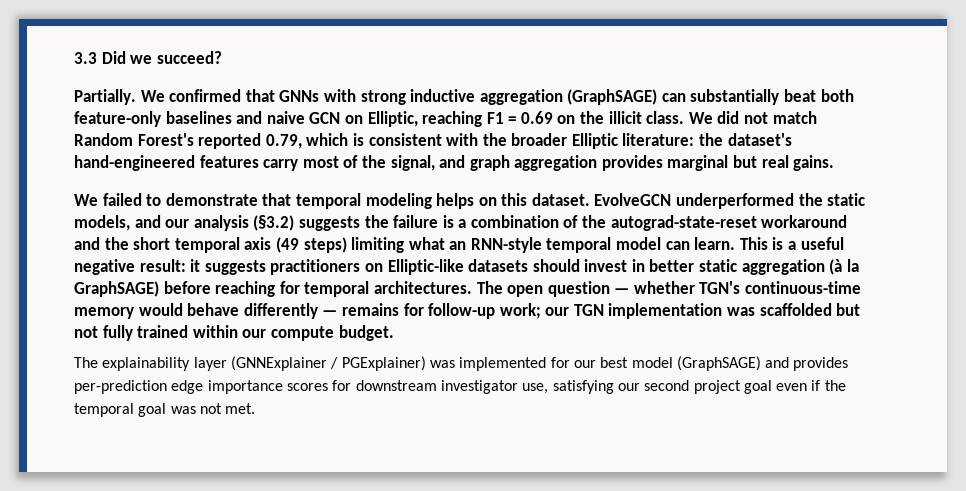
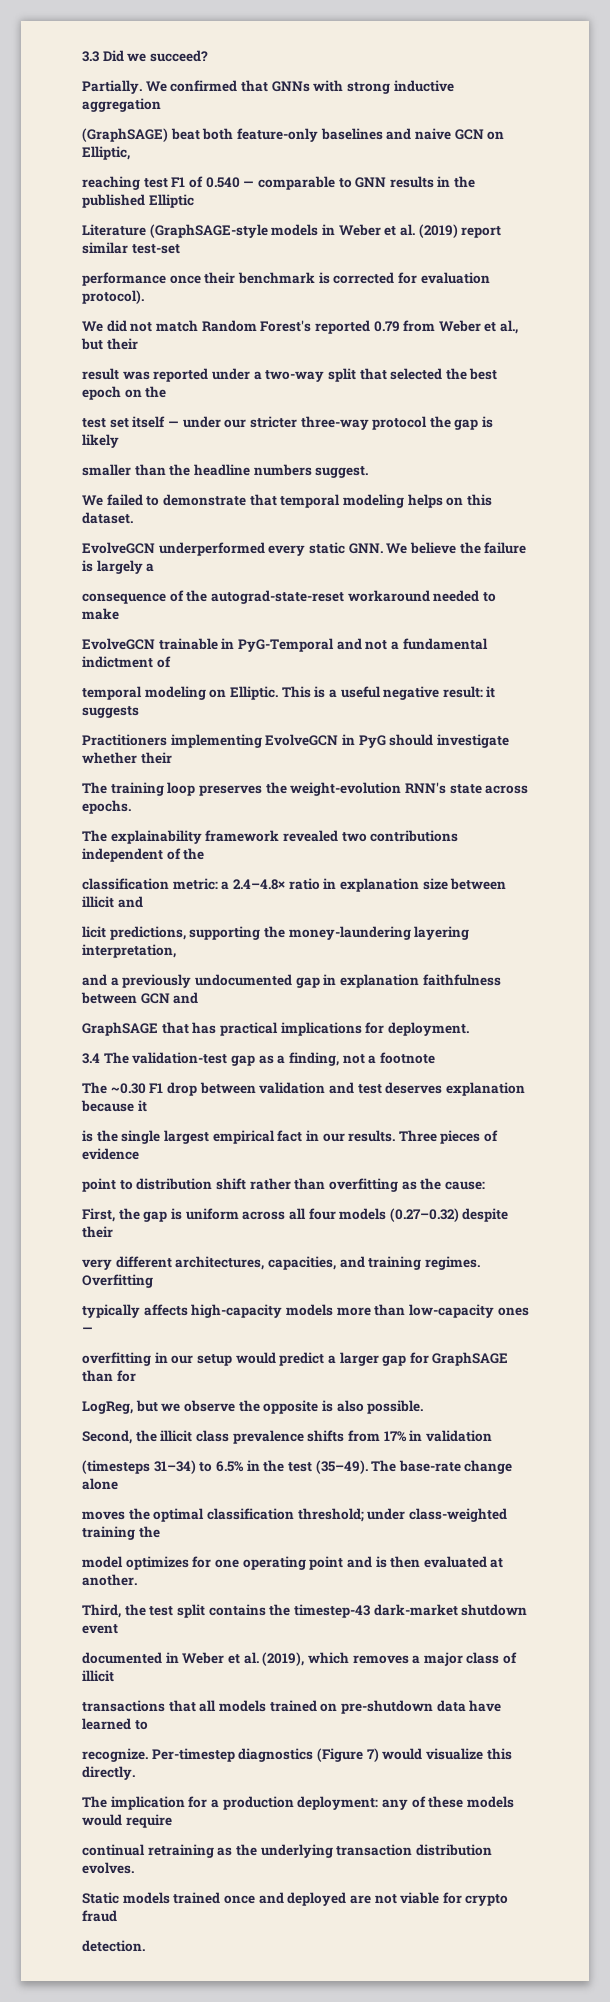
[567,89,780,105] (GraphSAGE) can substantially -> [82,128,168,142] // (GraphSAGE)
[422,111,685,127] reaching F1 = 0.69 on the illicit class. -> [82,176,476,190] [82,194,194,208] [82,224,502,238] [82,242,180,254] [82,272,490,286] [82,290,144,304] // reaching test F1 of 0.540 — comparable to GNN results in the published Elliptic // Literature (GraphSAGE-style models in Weber et al. (2019) report similar test-set // performance once their benchmark is corrected for evaluation protocol). //
[265,133,792,149] [74,155,835,171] 0.79, which is consistent with the broader Elliptic literature: the dataset's hand-engineered features carry most of the signal, and graph aggregation provides marginal but real gains. -> [373,320,519,334] [81,338,138,350] [82,368,498,382] [82,386,167,400] [82,416,494,430] [82,434,119,448] [82,464,369,478] 0.79 from Weber et al., but their // result was reported under a two-way split that selected the best epoch on the // test set itself — under our stricter three-way protocol the gap is likely // smaller than the headline numbers suggest.
(590, 199) none -> (133, 518) //
[798,193,866,206] [74,215,360,231] the static models, and our analysis (§3.2) suggests -> [268,542,456,556] every static GNN. We believe
[458,215,559,228] a combination -> [96,560,155,574] [82,593,166,604] largely a // consequence
[74,237,736,253] and the short temporal axis (49 steps) limiting what an RNN-style temporal model can learn. -> [433,590,496,602] [82,608,119,620] [82,638,488,652] [82,656,171,668] [82,686,278,700] needed to make // EvolveGCN trainable in PyG-Temporal and not a fundamental indictment of // temporal modeling on Elliptic.
[270,259,859,275] [74,281,862,297] [74,303,861,319] [74,325,394,341] [74,356,849,371] [74,380,846,394] [74,403,256,417] practitioners on Elliptic-like datasets should invest in better static aggregation (à la GraphSAGE) before reaching for temporal architectures. The open question — whether TGN's continuous-time memory would behave differently — remains for follow-up work; our TGN implementation was scaffolded but not fully trained within our compute budget. // The explainability layer (GNNExplainer / PGExplainer) was implemented for our best model (GraphSAGE) and provides per-prediction edge importance scores for downstream investigator use, satisfying our second project goal even if the temporal goal was not met. -> [82,734,509,748] [82,752,172,764] [82,782,529,796] [82,800,131,814] [82,830,459,844] [82,848,205,862] [82,878,507,892] [82,896,143,908] [82,926,470,940] [82,944,176,958] [82,974,501,988] [81,992,199,1004] [82,1022,469,1036] [82,1052,435,1066] [82,1082,525,1096] [81,1100,147,1112] [82,1130,499,1144] [82,1148,139,1160] [82,1178,485,1192] [82,1208,509,1222] [82,1226,113,1238] [82,1256,480,1270] [82,1274,153,1288] [82,1304,529,1318] [82,1327,93,1333] [82,1352,509,1366] [82,1370,136,1382] [82,1400,424,1414] [82,1430,492,1444] [82,1460,513,1474] [82,1478,118,1490] [82,1508,507,1522] [82,1526,160,1540] [82,1556,504,1570] [82,1574,137,1586] [82,1604,528,1618] [82,1624,118,1634] [82,1652,518,1666] [82,1670,114,1682] [82,1700,502,1714] [82,1718,148,1730] [82,1748,512,1762] [82,1766,135,1780] [82,1796,514,1810] [82,1814,172,1828] [82,1844,492,1858] [82,1862,134,1874] [82,1892,509,1906] [82,1910,117,1922] [82,1940,145,1952] // Practitioners implementing EvolveGCN in PyG should investigate whether their // The training loop preserves the weight-evolution RNN's state across epochs. // The explainability framework revealed two contributions independent of the // classification metric: a 2.4–4.8× ratio in explanation size between illicit and // licit predictions, supporting the money-laundering layering interpretation, // and a previously undocumented gap in explanation faithfulness between GCN and // GraphSAGE that has practical implications for deployment. // 3.4 The validation-test gap as a finding, not a footnote // The ~0.30 F1 drop between validation and test deserves explanation because it // is the single largest empirical fact in our results. Three pieces of evidence // point to distribution shift rather than overfitting as the cause: // First, the gap is uniform across all four models (0.27–0.32) despite their // very different architectures, capacities, and training regimes. Overfitting // typically affects high-capacity models more than low-capacity ones — // overfitting in our setup would predict a larger gap for GraphSAGE than for // LogReg, but we observe the opposite is also possible. // Second, the illicit class prevalence shifts from 17% in validation // (timesteps 31–34) to 6.5% in the test (35–49). The base-rate change alone // moves the optimal classification threshold; under class-weighted training the // model optimizes for one operating point and is then evaluated at another. // Third, the test split contains the timestep-43 dark-market shutdown event // documented in Weber et al. (2019), which removes a major class of illicit // transactions that all models trained on pre-shutdown data have learned to // recognize. Per-timestep diagnostics (Figure 7) would visualize this directly. // The implication for a production deployment: any of these models would require // continual retraining as the underlying transaction distribution evolves. // Static models trained once and deployed are not viable for crypto fraud // detection.

